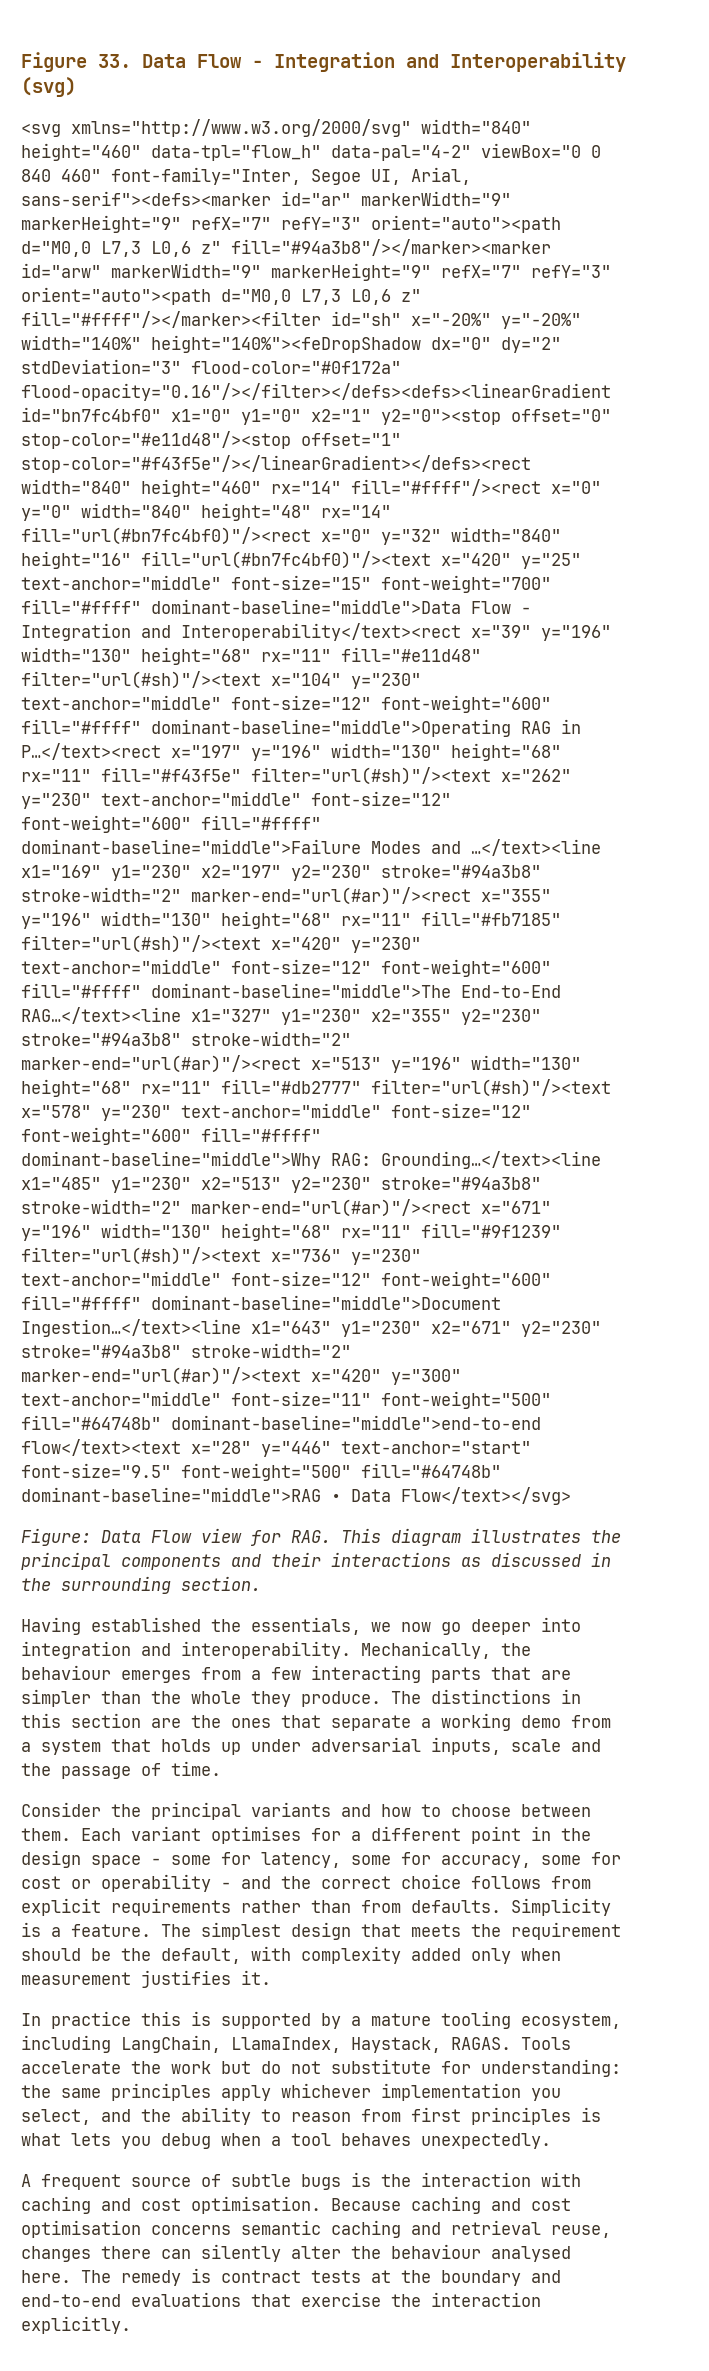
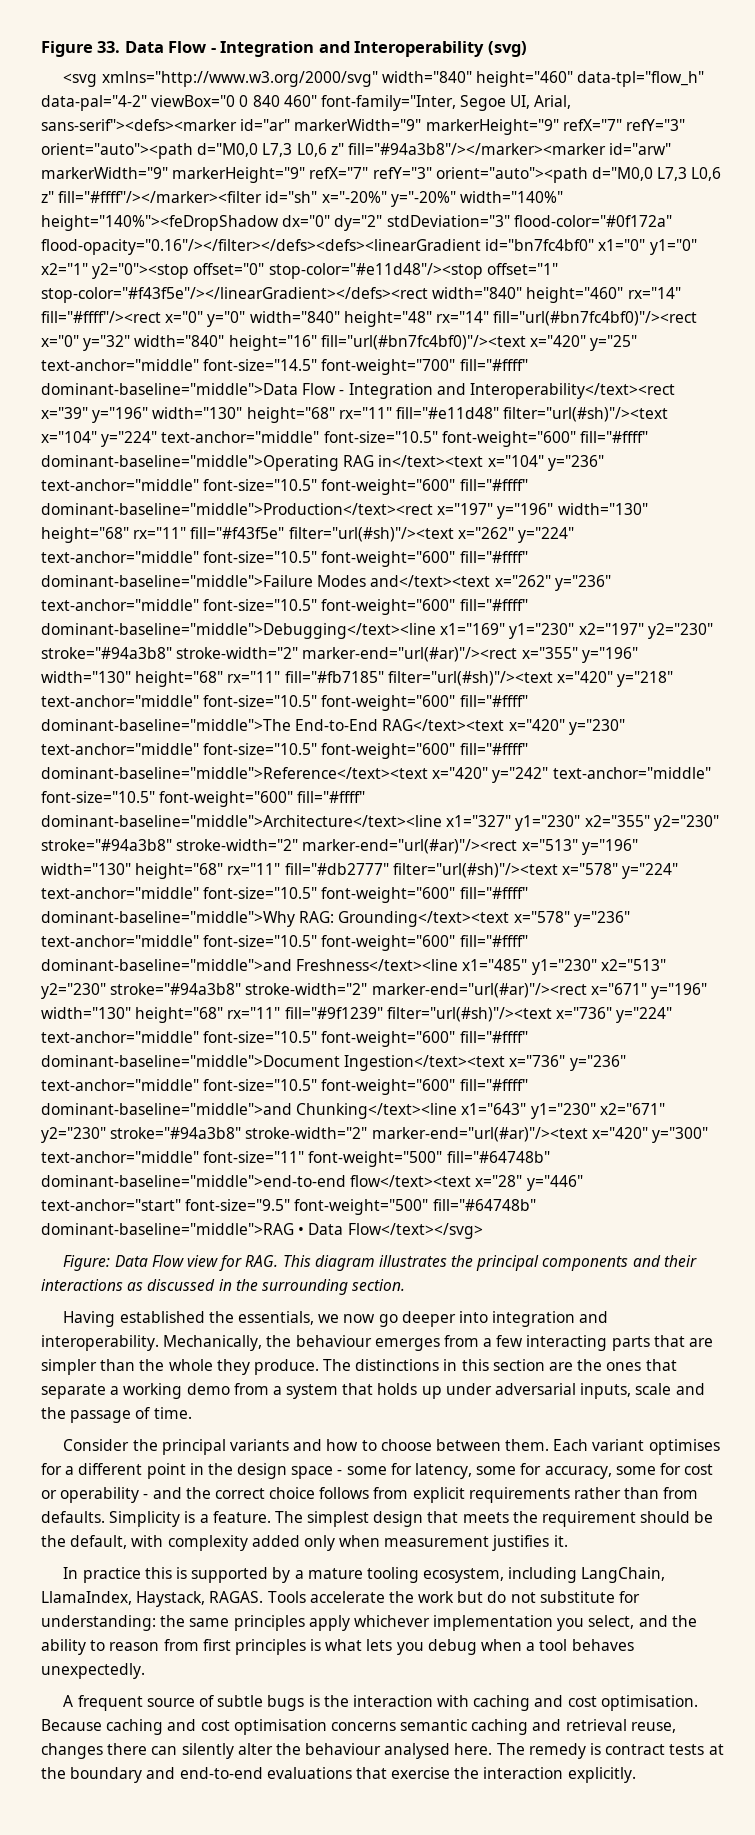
[231,575,371,590] font-size="15" -> [203,359,318,371] font-size="14.5"
[351,673,421,689] [21,695,371,710] y="230" text-anchor="middle" font-size="12" -> [101,431,438,447] y="224" text-anchor="middle" font-size="10.5"
[561,719,581,734] [21,743,161,760] in P…</text><rect -> [378,455,604,471] [41,479,528,495] [41,503,433,515] in</text><text x="104" y="236" text-anchor="middle" font-size="10.5" font-weight="600" fill="#ffff" dominant-baseline="middle">Production</text><rect
[21,791,451,809] y="230" text-anchor="middle" font-size="12" -> [517,527,574,543] [41,551,318,563] y="224" text-anchor="middle" font-size="10.5"
[431,839,601,856] and …</text><line -> [370,575,611,591] [41,599,528,615] [41,623,436,639] and</text><text x="262" y="236" text-anchor="middle" font-size="10.5" font-weight="600" fill="#ffff" dominant-baseline="middle">Debugging</text><line
[351,937,421,953] [21,959,371,974] y="230" text-anchor="middle" font-size="12" -> [617,671,674,687] [41,695,318,707] y="218" text-anchor="middle" font-size="10.5"
[21,1007,181,1024] RAG…</text><line -> [382,719,625,735] [41,743,528,759] [41,767,711,783] [41,791,366,807] [41,815,442,827] RAG</text><text x="420" y="230" text-anchor="middle" font-size="10.5" font-weight="600" fill="#ffff" dominant-baseline="middle">Reference</text><text x="420" y="242" text-anchor="middle" font-size="10.5" font-weight="600" fill="#ffff" dominant-baseline="middle">Architecture</text><line
[101,1103,531,1121] y="230" text-anchor="middle" font-size="12" -> [622,863,679,879] [41,887,318,899] y="224" text-anchor="middle" font-size="10.5"
[381,1151,601,1169] Grounding…</text><line -> [338,911,630,927] [41,935,528,951] [41,959,459,971] Grounding</text><text x="578" y="236" text-anchor="middle" font-size="10.5" font-weight="600" fill="#ffff" dominant-baseline="middle">and Freshness</text><line
[351,1249,421,1265] [21,1271,551,1289] [21,1295,501,1310] [21,1319,241,1337] y="230" text-anchor="middle" font-size="12" font-weight="600" fill="#ffff" dominant-baseline="middle">Document Ingestion…</text><line -> [616,1007,673,1023] [41,1031,528,1047] [41,1055,626,1071] [41,1079,528,1095] [41,1103,458,1119] y="224" text-anchor="middle" font-size="10.5" font-weight="600" fill="#ffff" dominant-baseline="middle">Document Ingestion</text><text x="736" y="236" text-anchor="middle" font-size="10.5" font-weight="600" fill="#ffff" dominant-baseline="middle">and Chunking</text><line

